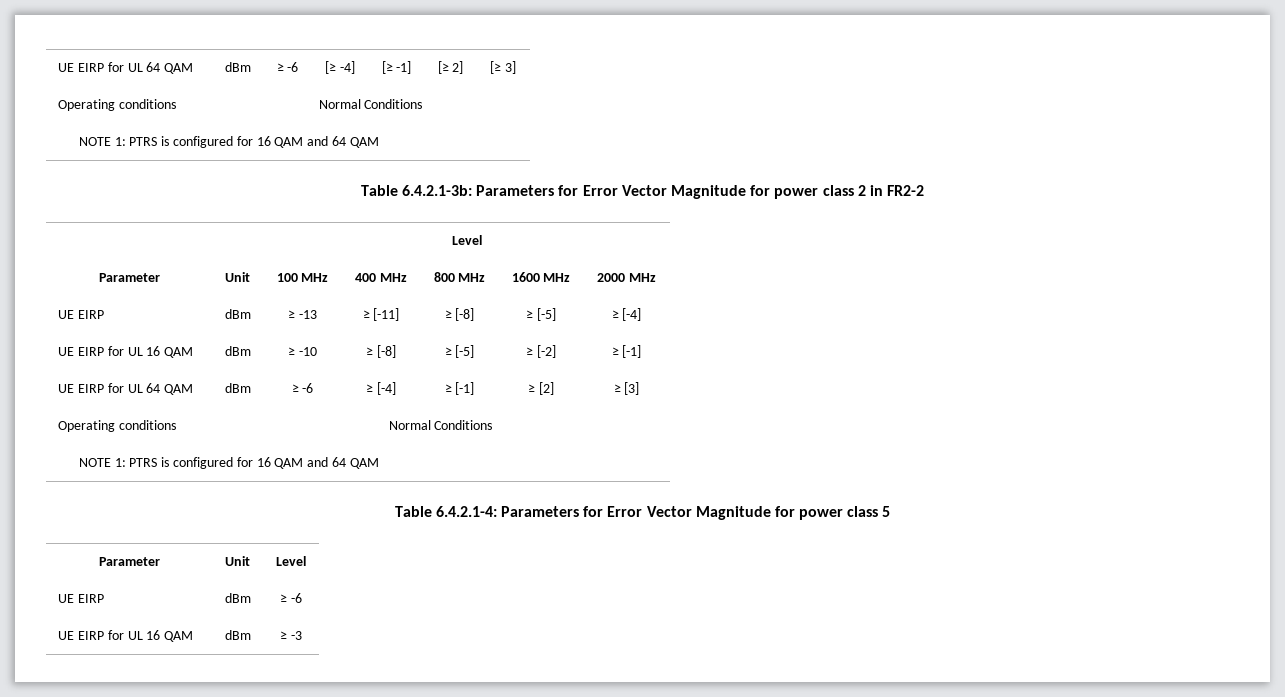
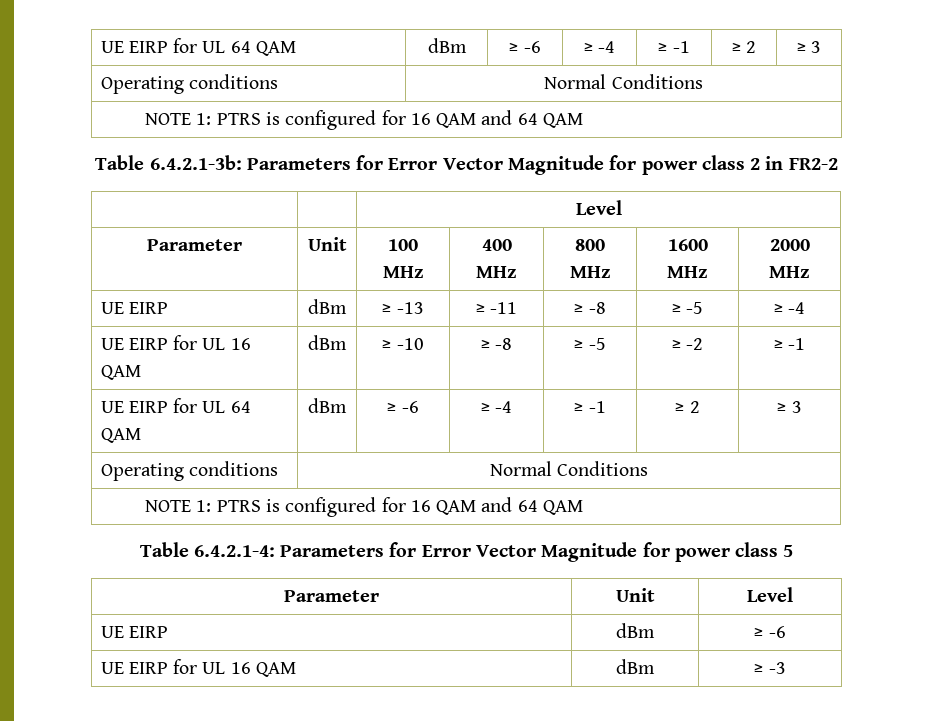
[58,62,194,74] [224,62,251,72] [276,62,299,72] [325,61,355,74] [381,61,412,74] [437,61,464,74] [490,61,516,74] UE EIRP for UL 64 QAM | dBm | ≥ -6 | [≥ -4] | [≥ -1] | [≥ 2] | [≥ 3] -> [100,38,296,56] [427,38,467,53] [509,41,541,53] [583,41,616,53] [658,41,690,53] [731,41,757,53] [796,41,822,53] UE EIRP for UL 64 QAM | dBm | ≥ -6 | ≥ -4 | ≥ -1 | ≥ 2 | ≥ 3
[373,308,400,321] [444,308,475,321] [526,308,556,321] [611,308,642,321] [-11] | ≥ [-8] | ≥ [-5] | ≥ [-4] -> [490,302,518,314] [574,302,606,314] [671,302,704,314] [773,302,806,314] -11 | ≥ -8 | ≥ -5 | ≥ -4
[376,345,396,358] [444,345,475,358] [526,345,556,358] [611,345,642,358] [-8] | ≥ [-5] | ≥ [-2] | ≥ [-1] -> [495,338,513,350] [574,338,606,350] [671,338,704,350] [773,338,806,350] -8 | ≥ -5 | ≥ -2 | ≥ -1
[376,382,396,395] [444,382,475,395] [528,382,554,395] [613,382,640,395] [-4] | ≥ [-1] | ≥ [2] | ≥ [3] -> [495,401,513,413] [574,401,606,413] [675,401,700,413] [777,401,802,413] -4 | ≥ -1 | ≥ 2 | ≥ 3

